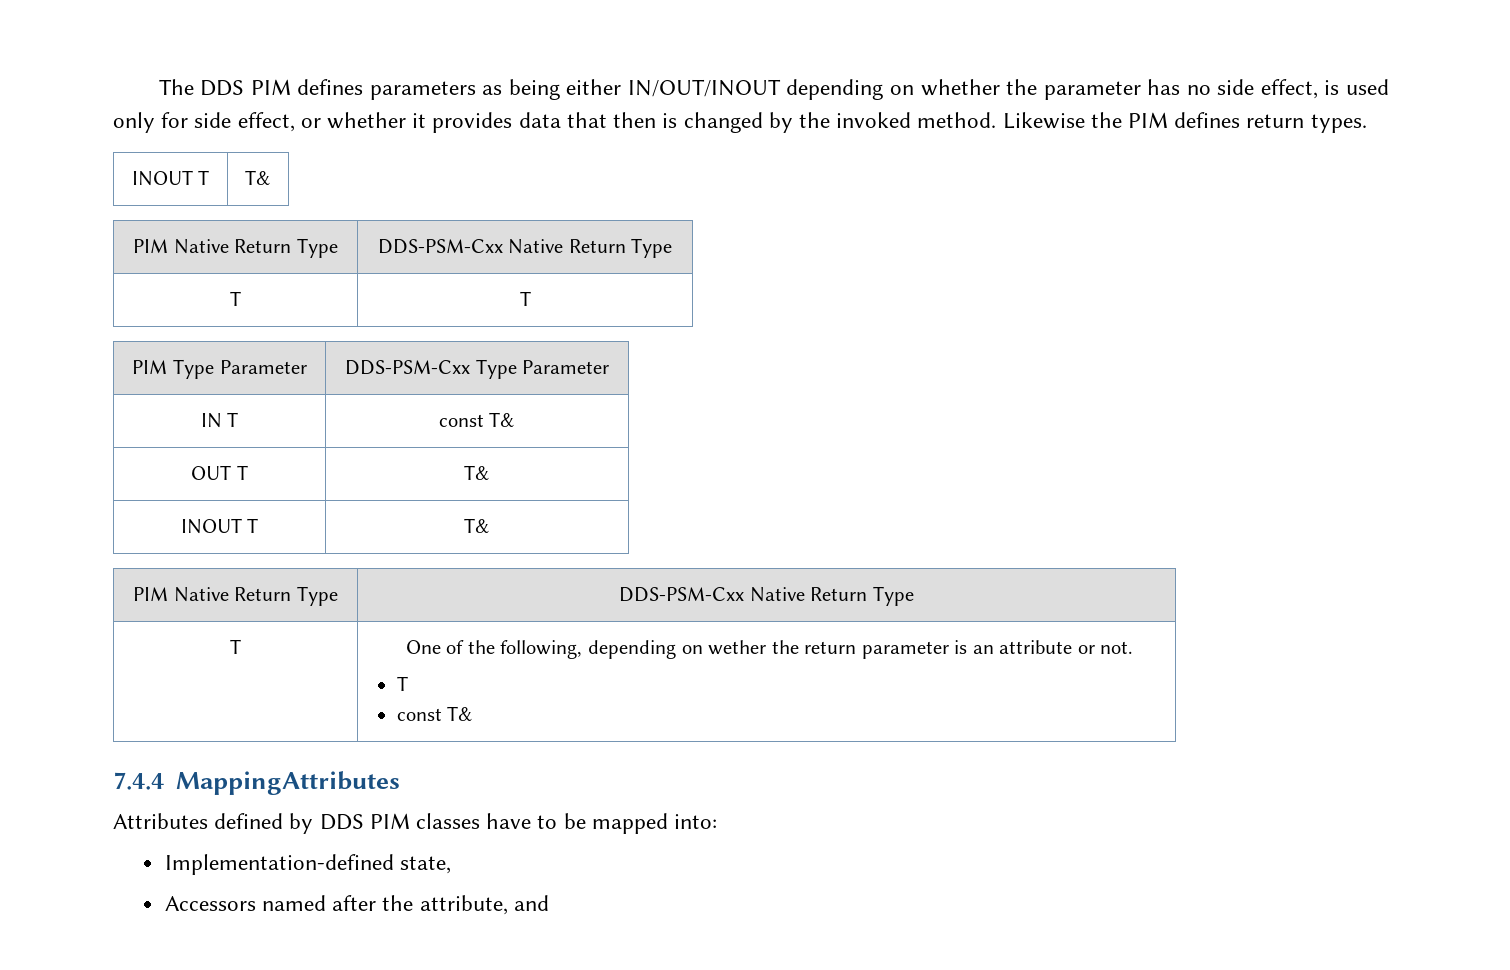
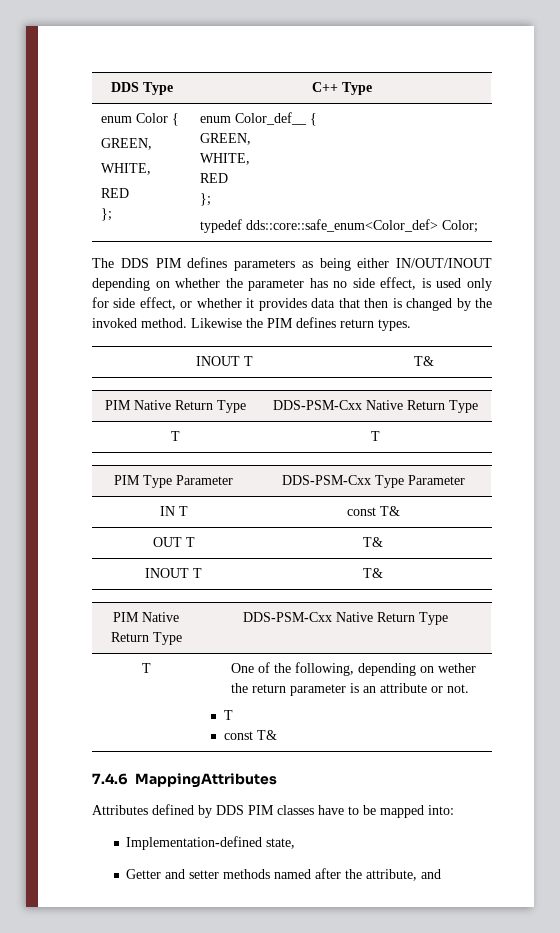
(158, 87) none -> [111,82,173,95] [311,82,372,95] [101,113,180,126] [101,138,153,150] [101,163,152,175] [101,188,130,198] [101,208,113,221] [200,112,318,126] [200,133,252,145] [200,153,251,165] [200,173,229,183] [200,193,212,206] [200,219,479,233] DDS Type | C++ Type // enum Color { // GREEN, // WHITE, // RED // }; | enum Color_def__ { // GREEN, // WHITE, // RED // }; // typedef dds::core::safe_enum<Color_def> Color; //
[113,772,164,790] 7.4.4 -> [92,773,128,785] 7.4.6
[164,896,256,911] Accessors -> [126,869,271,879] Getter and setter methods

